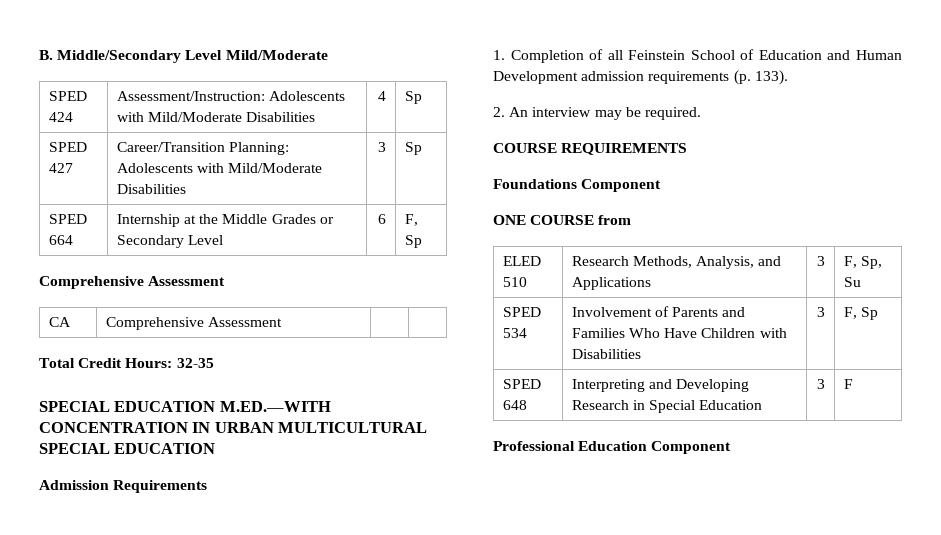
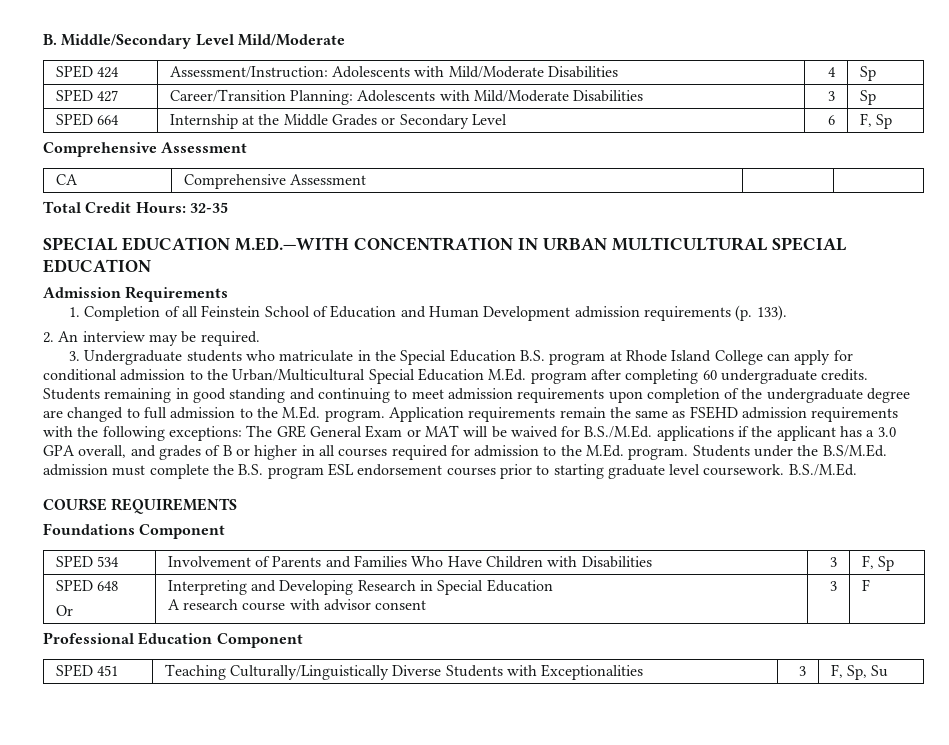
[493,143,688,155] [493,179,662,192] [493,215,632,225] [502,256,541,266] [502,277,527,287] [571,256,782,269] [571,277,651,290] [817,256,826,266] [843,256,883,269] [843,277,861,287] COURSE REQUIREMENTS // Foundations Component // ONE COURSE from // ELED 510 | Research Methods, Analysis, and Applications | 3 | F, Sp, Su -> [69,349,853,365] [43,368,869,384] [43,388,911,403] [43,406,899,422] [43,425,896,441] [43,444,887,460] [43,463,857,479] [43,498,238,514] [43,523,226,539] 3. Undergraduate students who matriculate in the Special Education B.S. program at Rhode Island College can apply for conditional admission to the Urban/Multicultural Special Education M.Ed. program after completing 60 undergraduate credits. Students remaining in good standing and continuing to meet admission requirements upon completion of the undergraduate degree are changed to full admission to the M.Ed. program. Application requirements remain the same as FSEHD admission requirements with the following exceptions: The GRE General Exam or MAT will be waived for B.S./M.Ed. applications if the applicant has a 3.0 GPA overall, and grades of B or higher in all courses required for admission to the M.Ed. program. Students under the B.S/M.Ed. admission must complete the B.S. program ESL endorsement courses prior to starting graduate level coursework. B.S./M.Ed. // COURSE REQUIREMENTS // Foundations Component
(527, 405) none -> [55,605,73,616] // Or
(763, 405) none -> [167,599,427,611] // A research course with advisor consent
(732, 447) none -> [55,664,118,677] [164,664,644,680] [799,666,807,676] [830,664,889,680] // SPED 451 | Teaching Culturally/Linguistically Diverse Students with Exceptionalities | 3 | F, Sp, Su

